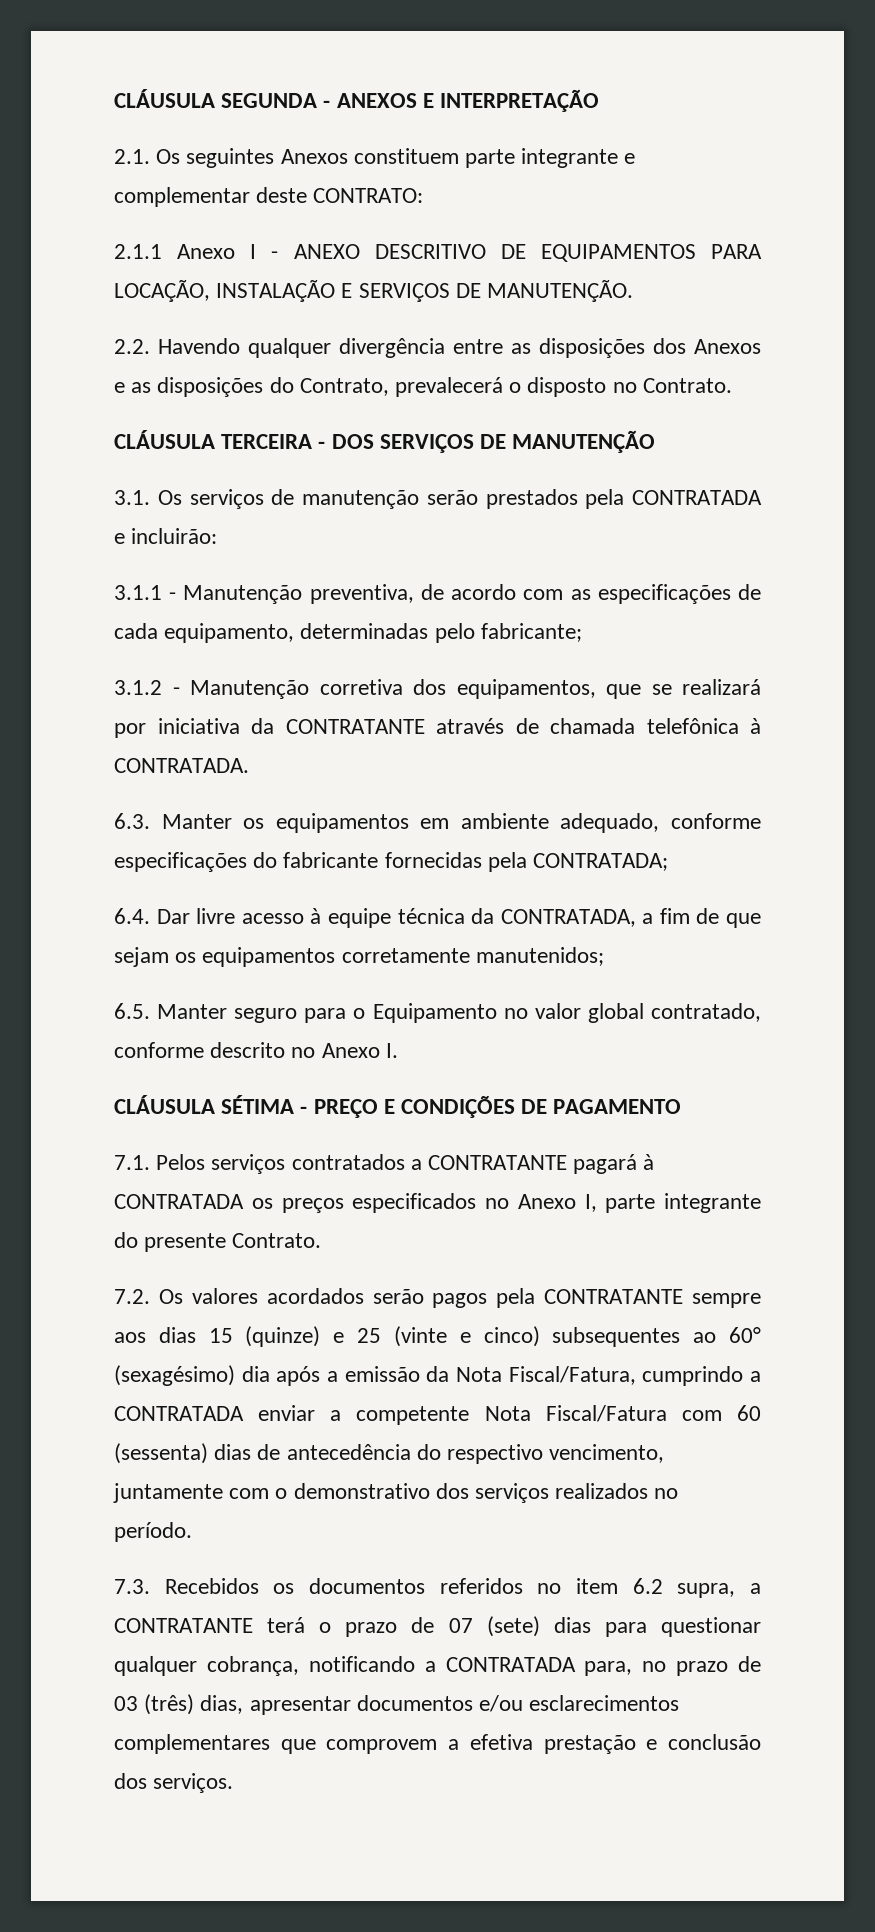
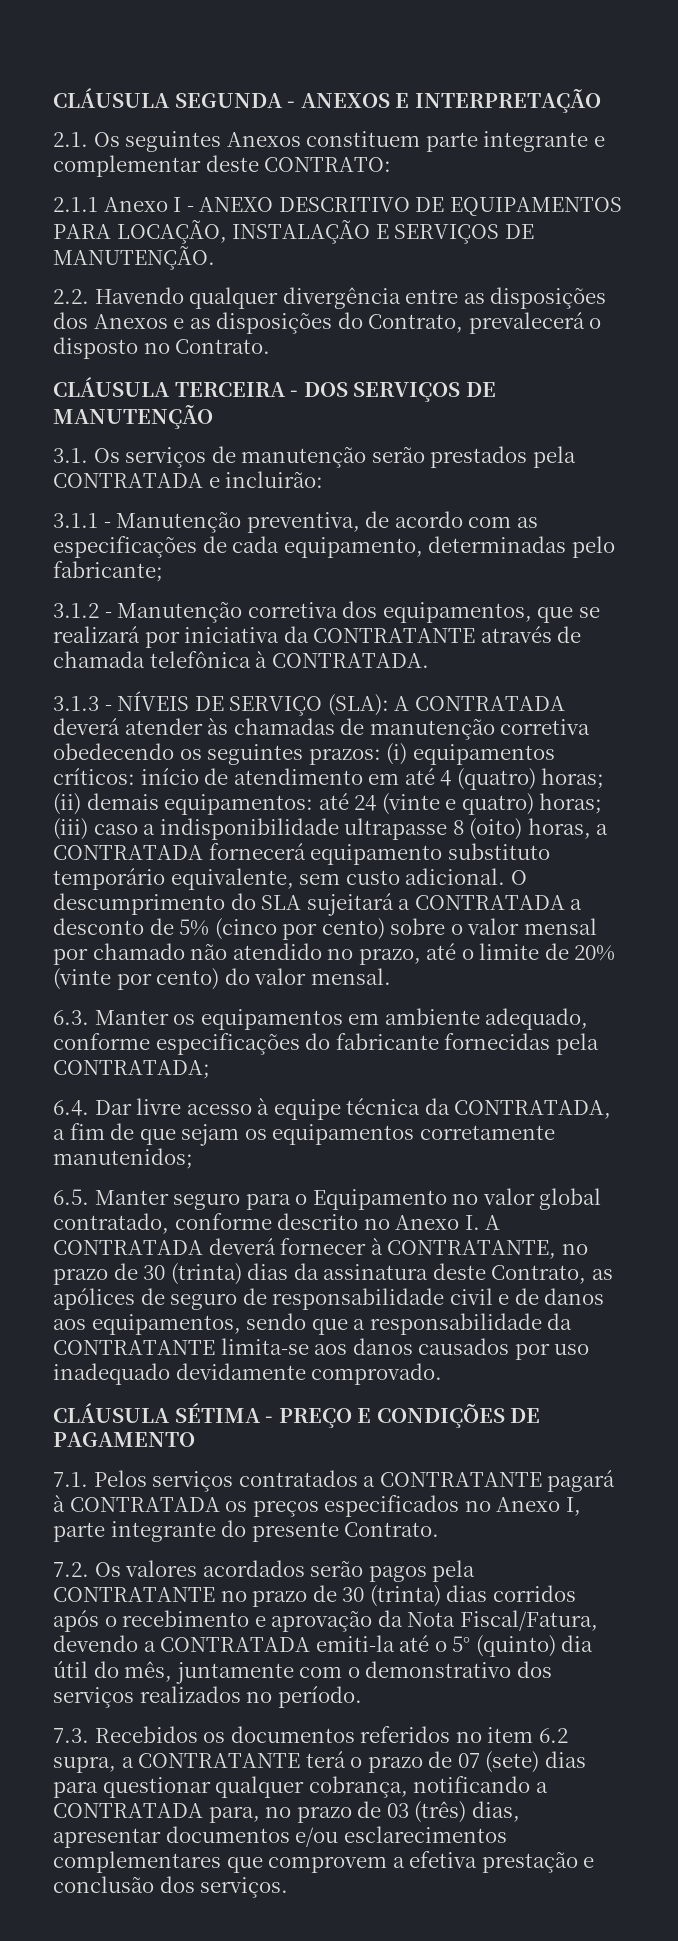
(249, 765) none -> [53,691,565,716] [53,718,591,740] [53,743,555,765] [53,768,605,790] [53,793,603,815] [53,818,609,840] [53,843,550,865] [53,868,527,890] [53,893,583,916] [53,918,597,940] [53,943,616,965] [53,968,391,990] // 3.1.3 - NÍVEIS DE SERVIÇO (SLA): A CONTRATADA deverá atender às chamadas de manutenção corretiva obedecendo os seguintes prazos: (i) equipamentos críticos: início de atendimento em até 4 (quatro) horas; (ii) demais equipamentos: até 24 (vinte e quatro) horas; (iii) caso a indisponibilidade ultrapasse 8 (oito) horas, a CONTRATADA fornecerá equipamento substituto temporário equivalente, sem custo adicional. O descumprimento do SLA sujeitará a CONTRATADA a desconto de 5% (cinco por cento) sobre o valor mensal por chamado não atendido no prazo, até o limite de 20% (vinte por cento) do valor mensal.
(398, 1050) none -> [485,1215,501,1230] [53,1238,588,1259] [53,1263,613,1285] [53,1288,605,1310] [53,1313,573,1335] [53,1338,590,1360] [53,1363,443,1385] A CONTRATADA deverá fornecer à CONTRATANTE, no prazo de 30 (trinta) dias da assinatura deste Contrato, as apólices de seguro de responsabilidade civil e de danos aos equipamentos, sendo que a responsabilidade da CONTRATANTE limita-se aos danos causados por uso inadequado devidamente comprovado.
[692,1293,761,1308] [114,1326,761,1347] [114,1365,420,1386] sempre aos dias 15 (quinze) e 25 (vinte e cinco) subsequentes ao 60° (sexagésimo) dia após a emissão -> [220,1585,576,1607] [53,1610,373,1632] no prazo de 30 (trinta) dias corridos após o recebimento e aprovação
[642,1366,761,1386] [114,1405,761,1425] [114,1443,665,1464] cumprindo a CONTRATADA enviar a competente Nota Fiscal/Fatura com 60 (sessenta) dias de antecedência do respectivo vencimento, -> [53,1635,594,1657] [53,1660,173,1682] devendo a CONTRATADA emiti-la até o 5° (quinto) dia útil do mês,

